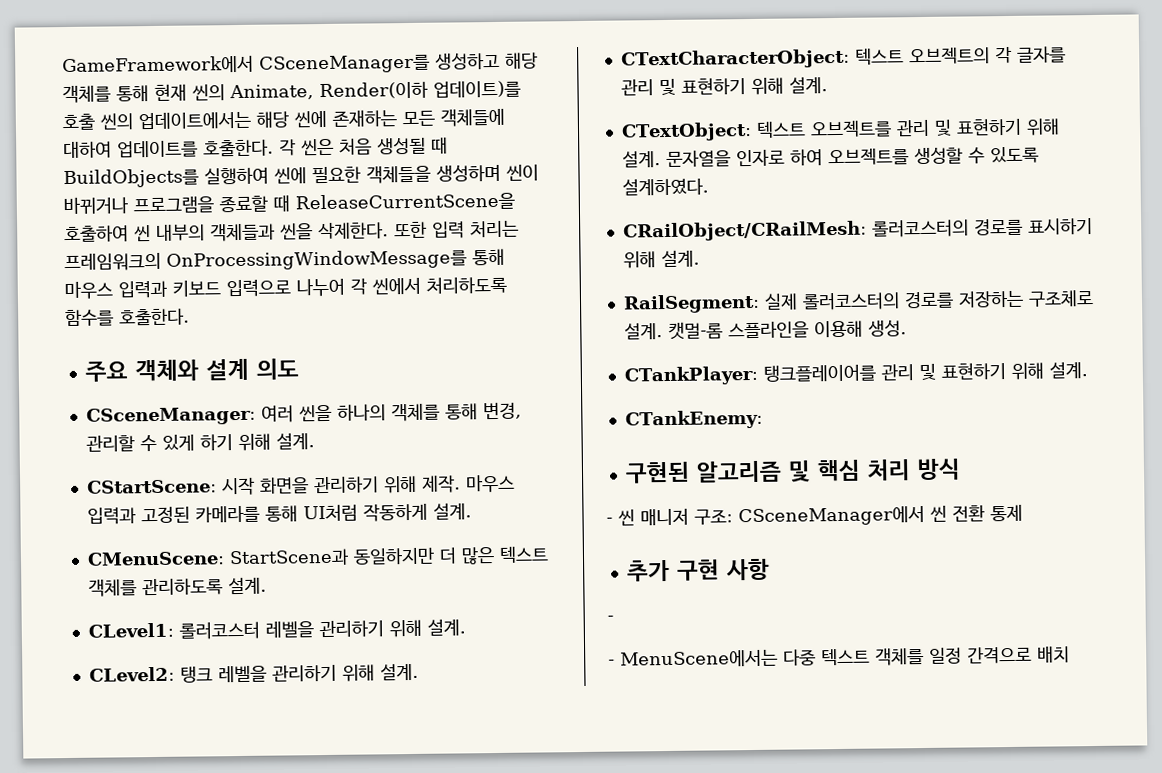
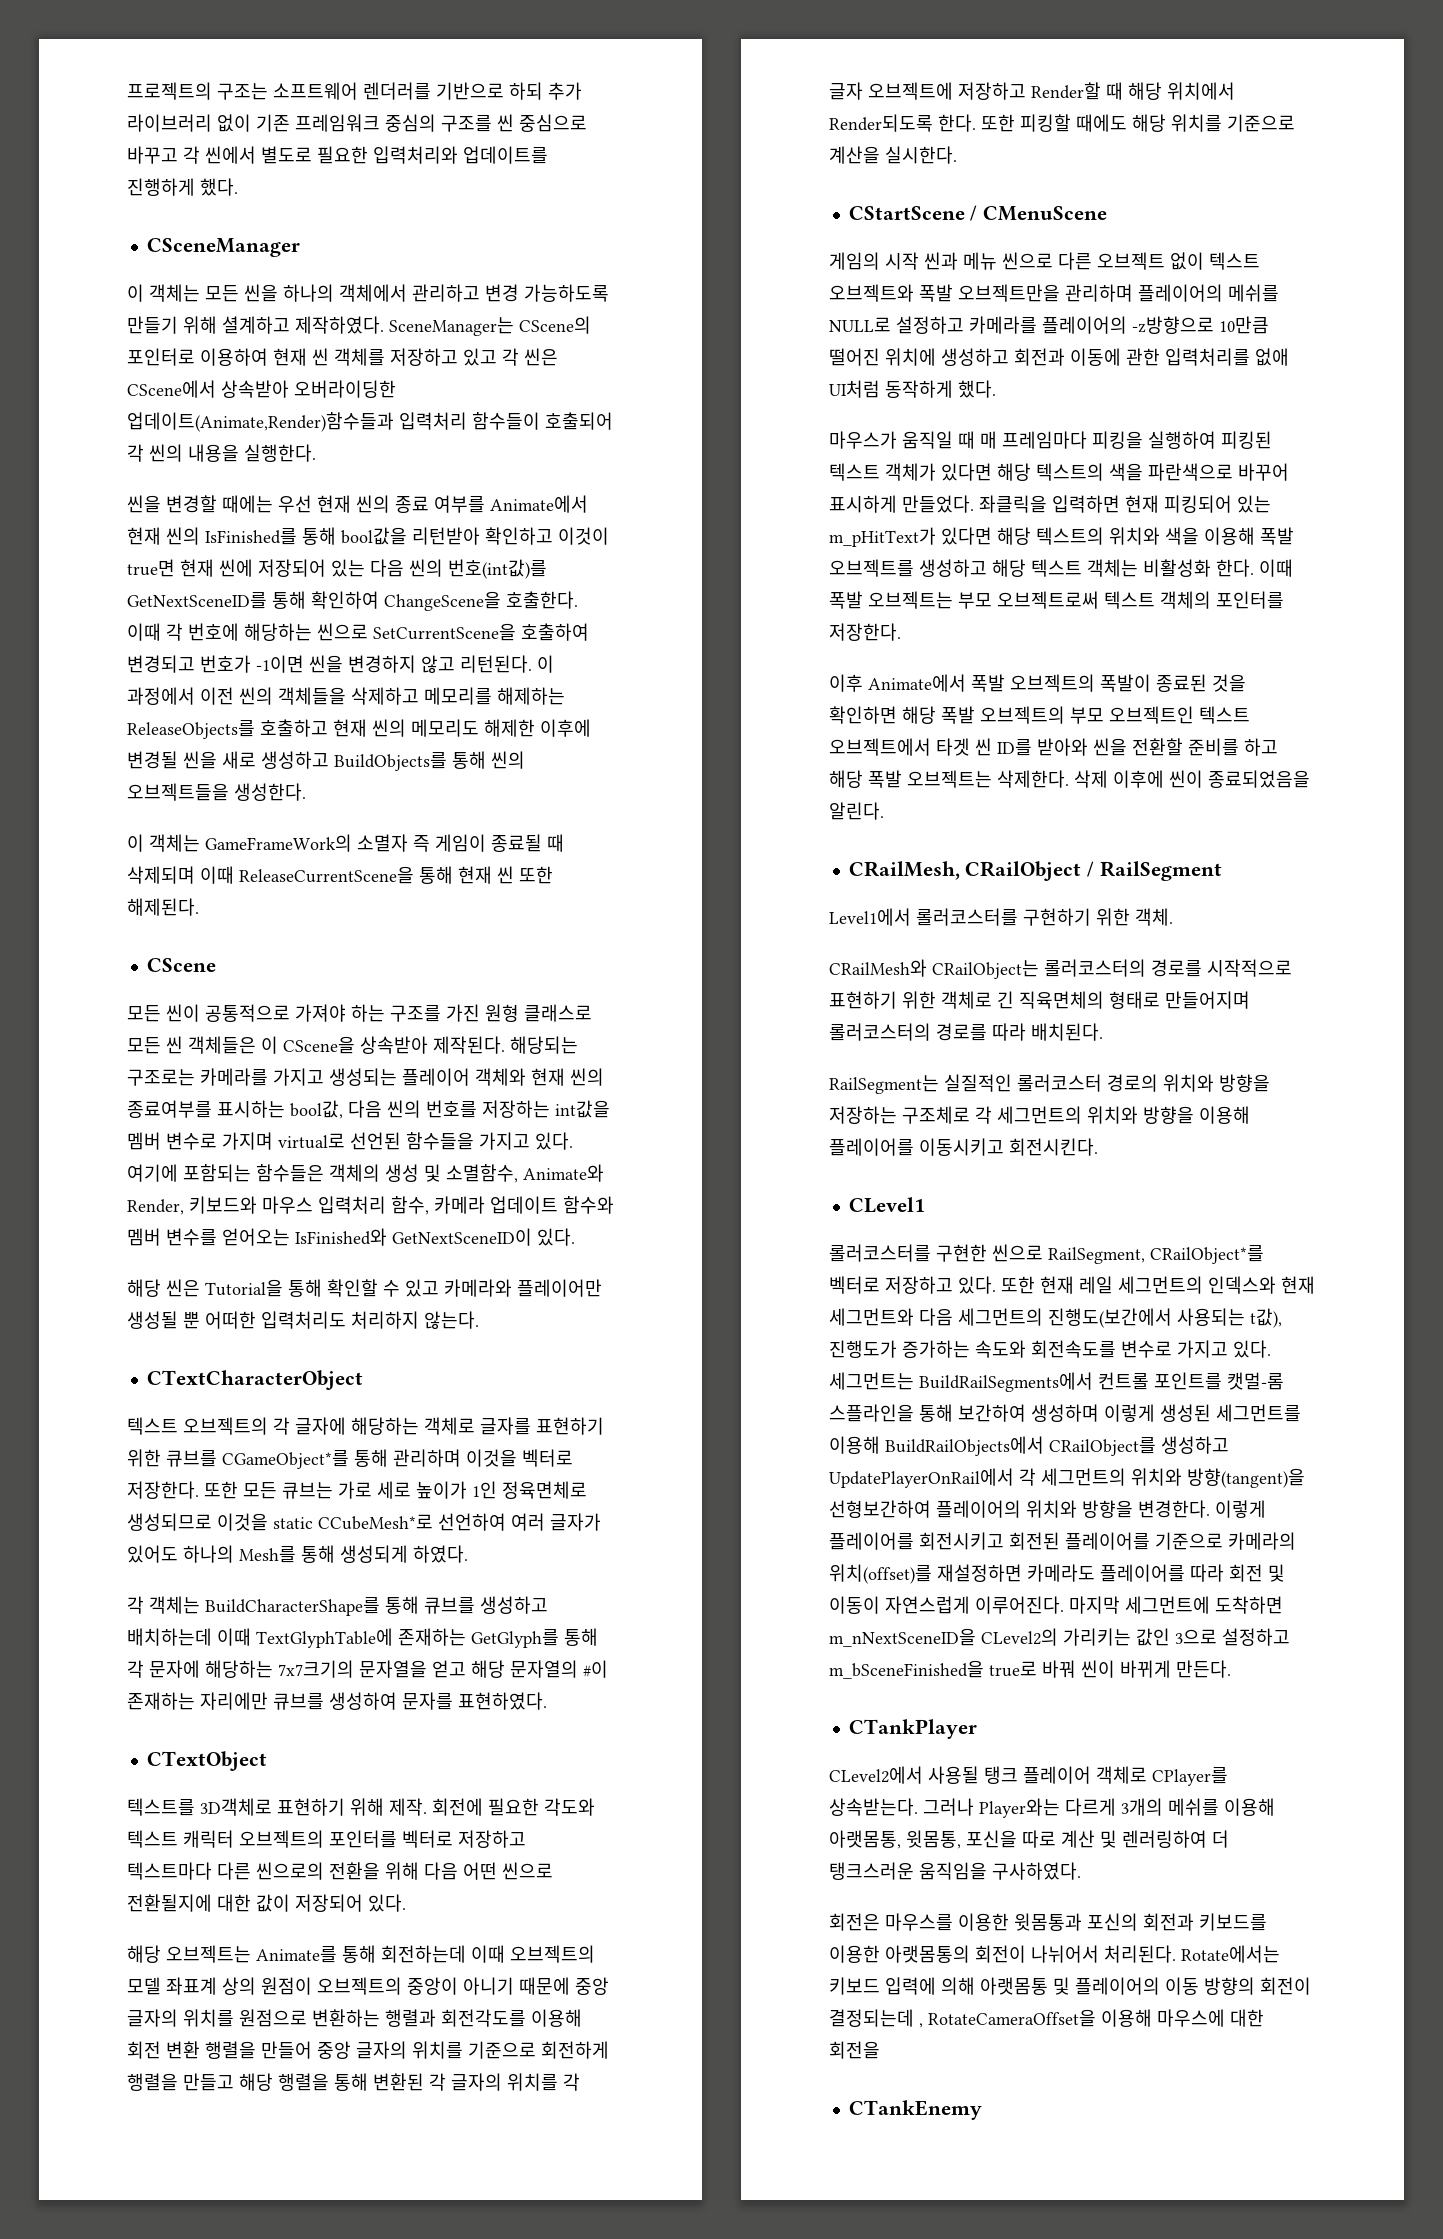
[62,52,538,75] [62,80,521,104] [62,108,505,131] [63,136,448,159] [63,164,539,189] [63,192,515,215] [64,220,519,243] [64,248,505,272] [64,276,507,300] [65,308,190,327] [84,358,299,382] [85,401,522,426] [85,432,315,452] [86,474,515,496] [86,502,472,525] [86,546,549,567] [87,576,267,597] [87,618,466,640] [88,662,419,683] [620,46,1066,70] [620,76,828,96] [620,117,1060,142] [621,146,1039,168] [621,177,709,196] [622,218,1093,242] [622,249,700,269] [622,290,1094,314] [623,320,907,340] [623,361,1088,386] [624,409,763,430] [624,458,961,484] [606,504,1023,527] [626,558,770,582] [607,615,614,622] [608,646,1070,668] GameFramework에서 CSceneManager를 생성하고 해당 객체를 통해 현재 씬의 Animate, Render(이하 업데이트)를 호출 씬의 업데이트에서는 해당 씬에 존재하는 모든 객체들에 대하여 업데이트를 호출한다. 각 씬은 처음 생성될 때 BuildObjects를 실행하여 씬에 필요한 객체들을 생성하며 씬이 바뀌거나 프로그램을 종료할 때 ReleaseCurrentScene을 호출하여 씬 내부의 객체들과 씬을 삭제한다. 또한 입력 처리는 프레임워크의 OnProcessingWindowMessage를 통해 마우스 입력과 키보드 입력으로 나누어 각 씬에서 처리하도록 함수를 호출한다. // 주요 객체와 설계 의도 // CSceneManager: 여러 씬을 하나의 객체를 통해 변경, 관리할 수 있게 하기 위해 설계. // CStartScene: 시작 화면을 관리하기 위해 제작. 마우스 입력과 고정된 카메라를 통해 UI처럼 작동하게 설계. // CMenuScene: StartScene과 동일하지만 더 많은 텍스트 객체를 관리하도록 설계. // CLevel1: 롤러코스터 레벨을 관리하기 위해 설계. // CLevel2: 탱크 레벨을 관리하기 위해 설계. // CTextCharacterObject: 텍스트 오브젝트의 각 글자를 관리 및 표현하기 위해 설계. // CTextObject: 텍스트 오브젝트를 관리 및 표현하기 위해 설계. 문자열을 인자로 하여 오브젝트를 생성할 수 있도록 설계하였다. // CRailObject/CRailMesh: 롤러코스터의 경로를 표시하기 위해 설계. // RailSegment: 실제 롤러코스터의 경로를 저장하는 구조체로 설계. 캣멀-롬 스플라인을 이용해 생성. // CTankPlayer: 탱크플레이어를 관리 및 표현하기 위해 설계. // CTankEnemy: // 구현된 알고리즘 및 핵심 처리 방식 // - 씬 매니저 구조: CSceneManager에서 씬 전환 통제 // 추가 구현 사항 // - // - MenuScene에서는 다중 텍스트 객체를 일정 간격으로 배치 -> [127,82,582,100] [127,114,587,132] [127,146,548,164] [127,178,238,196] [146,238,300,257] [127,284,609,302] [127,316,591,336] [127,348,558,366] [127,380,396,398] [127,412,613,432] [127,444,316,462] [127,495,588,513] [127,527,609,545] [127,559,547,579] [127,591,578,611] [127,623,589,641] [127,655,554,673] [127,687,565,705] [127,719,591,739] [127,751,525,771] [127,783,306,801] [127,834,564,852] [127,866,553,884] [127,898,199,916] [146,958,216,972] [127,1004,592,1022] [127,1036,578,1054] [127,1068,604,1086] [127,1100,610,1119] [127,1132,573,1150] [127,1164,604,1183] [127,1196,614,1215] [127,1228,575,1246] [127,1279,602,1297] [127,1311,479,1329] [146,1370,363,1390] [127,1417,604,1435] [127,1449,573,1469] [127,1481,587,1499] [127,1513,601,1531] [127,1545,468,1563] [127,1596,548,1616] [127,1628,598,1648] [127,1660,608,1678] [127,1692,547,1710] [146,1751,267,1771] [127,1798,595,1816] [127,1830,526,1848] [127,1862,553,1880] [127,1894,406,1912] [127,1945,595,1963] [127,1977,609,1995] [127,2009,582,2027] [127,2041,609,2059] [127,2073,580,2091] [829,82,1235,100] [829,114,1295,132] [829,146,957,164] [848,205,1108,221] [829,252,1260,270] [829,284,1279,302] [829,316,1269,334] [829,348,1289,366] [829,380,996,398] [829,431,1272,449] [829,463,1289,481] [829,495,1271,513] [829,527,1294,547] [829,559,1293,577] [829,591,1284,609] [829,623,901,641] [829,674,1246,692] [829,706,1250,724] [829,738,1278,756] [829,770,1310,788] [829,802,884,820] [848,861,1222,881] [829,908,1173,926] [829,959,1292,979] [829,991,1250,1009] [829,1023,1103,1041] [829,1074,1270,1094] [829,1106,1250,1124] [829,1138,1098,1156] [848,1197,925,1213] [829,1244,1264,1264] [829,1276,1315,1294] [829,1308,1282,1328] [829,1340,1271,1358] [829,1372,1284,1392] [829,1404,1301,1422] [829,1436,1229,1456] [829,1468,1305,1488] [829,1500,1266,1518] [829,1532,1296,1550] [829,1564,1285,1584] [829,1596,1283,1614] [829,1628,1290,1647] [829,1660,1231,1679] [848,1719,977,1739] [829,1766,1228,1786] [829,1798,1275,1818] [829,1830,1229,1849] [829,1862,1081,1880] [829,1913,1267,1931] [829,1945,1280,1963] [829,1977,1311,1995] [829,2009,1264,2028] [829,2041,880,2059] [848,2100,982,2120] 프로젝트의 구조는 소프트웨어 렌더러를 기반으로 하되 추가 라이브러리 없이 기존 프레임워크 중심의 구조를 씬 중심으로 바꾸고 각 씬에서 별도로 필요한 입력처리와 업데이트를 진행하게 했다. // CSceneManager // 이 객체는 모든 씬을 하나의 객체에서 관리하고 변경 가능하도록 만들기 위해 셜계하고 제작하였다. SceneManager는 CScene의 포인터로 이용하여 현재 씬 객체를 저장하고 있고 각 씬은 CScene에서 상속받아 오버라이딩한 업데이트(Animate,Render)함수들과 입력처리 함수들이 호출되어 각 씬의 내용을 실행한다. // 씬을 변경할 때에는 우선 현재 씬의 종료 여부를 Animate에서 현재 씬의 IsFinished를 통해 bool값을 리턴받아 확인하고 이것이 true면 현재 씬에 저장되어 있는 다음 씬의 번호(int값)를 GetNextSceneID를 통해 확인하여 ChangeScene을 호출한다. 이때 각 번호에 해당하는 씬으로 SetCurrentScene을 호출하여 변경되고 번호가 -1이면 씬을 변경하지 않고 리턴된다. 이 과정에서 이전 씬의 객체들을 삭제하고 메모리를 해제하는 ReleaseObjects를 호출하고 현재 씬의 메모리도 해제한 이후에 변경될 씬을 새로 생성하고 BuildObjects를 통해 씬의 오브젝트들을 생성한다. // 이 객체는 GameFrameWork의 소멸자 즉 게임이 종료될 때 삭제되며 이때 ReleaseCurrentScene을 통해 현재 씬 또한 해제된다. // CScene // 모든 씬이 공통적으로 가져야 하는 구조를 가진 원형 클래스로 모든 씬 객체들은 이 CScene을 상속받아 제작된다. 해당되는 구조로는 카메라를 가지고 생성되는 플레이어 객체와 현재 씬의 종료여부를 표시하는 bool값, 다음 씬의 번호를 저장하는 int값을 멤버 변수로 가지며 virtual로 선언된 함수들을 가지고 있다. 여기에 포함되는 함수들은 객체의 생성 및 소멸함수, Animate와 Render, 키보드와 마우스 입력처리 함수, 카메라 업데이트 함수와 멤버 변수를 얻어오는 IsFinished와 GetNextSceneID이 있다. // 해당 씬은 Tutorial을 통해 확인할 수 있고 카메라와 플레이어만 생성될 뿐 어떠한 입력처리도 처리하지 않는다. // CTextCharacterObject // 텍스트 오브젝트의 각 글자에 해당하는 객체로 글자를 표현하기 위한 큐브를 CGameObject*를 통해 관리하며 이것을 벡터로 저장한다. 또한 모든 큐브는 가로 세로 높이가 1인 정육면체로 생성되므로 이것을 static CCubeMesh*로 선언하여 여러 글자가 있어도 하나의 Mesh를 통해 생성되게 하였다. // 각 객체는 BuildCharacterShape를 통해 큐브를 생성하고 배치하는데 이때 TextGlyphTable에 존재하는 GetGlyph를 통해 각 문자에 해당하는 7x7크기의 문자열을 얻고 해당 문자열의 #이 존재하는 자리에만 큐브를 생성하여 문자를 표현하였다. // CTextObject // 텍스트를 3D객체로 표현하기 위해 제작. 회전에 필요한 각도와 텍스트 캐릭터 오브젝트의 포인터를 벡터로 저장하고 텍스트마다 다른 씬으로의 전환을 위해 다음 어떤 씬으로 전환될지에 대한 값이 저장되어 있다. // 해당 오브젝트는 Animate를 통해 회전하는데 이때 오브젝트의 모델 좌표계 상의 원점이 오브젝트의 중앙이 아니기 때문에 중앙 글자의 위치를 원점으로 변환하는 행렬과 회전각도를 이용해 회전 변환 행렬을 만들어 중앙 글자의 위치를 기준으로 회전하게 행렬을 만들고 해당 행렬을 통해 변환된 각 글자의 위치를 각 글자 오브젝트에 저장하고 Render할 때 해당 위치에서 Render되도록 한다. 또한 피킹할 때에도 해당 위치를 기준으로 계산을 실시한다. // CStartScene / CMenuScene // 게임의 시작 씬과 메뉴 씬으로 다른 오브젝트 없이 텍스트 오브젝트와 폭발 오브젝트만을 관리하며 플레이어의 메쉬를 NULL로 설정하고 카메라를 플레이어의 -z방향으로 10만큼 떨어진 위치에 생성하고 회전과 이동에 관한 입력처리를 없애 UI처럼 동작하게 했다. // 마우스가 움직일 때 매 프레임마다 피킹을 실행하여 피킹된 텍스트 객체가 있다면 해당 텍스트의 색을 파란색으로 바꾸어 표시하게 만들었다. 좌클릭을 입력하면 현재 피킹되어 있는 m_pHitText가 있다면 해당 텍스트의 위치와 색을 이용해 폭발 오브젝트를 생성하고 해당 텍스트 객체는 비활성화 한다. 이때 폭발 오브젝트는 부모 오브젝트로써 텍스트 객체의 포인터를 저장한다. // 이후 Animate에서 폭발 오브젝트의 폭발이 종료된 것을 확인하면 해당 폭발 오브젝트의 부모 오브젝트인 텍스트 오브젝트에서 타겟 씬 ID를 받아와 씬을 전환할 준비를 하고 해당 폭발 오브젝트는 삭제한다. 삭제 이후에 씬이 종료되었음을 알린다. // CRailMesh, CRailObject / RailSegment // Level1에서 롤러코스터를 구현하기 위한 객체. // CRailMesh와 CRailObject는 롤러코스터의 경로를 시작적으로 표현하기 위한 객체로 긴 직육면체의 형태로 만들어지며 롤러코스터의 경로를 따라 배치된다. // RailSegment는 실질적인 롤러코스터 경로의 위치와 방향을 저장하는 구조체로 각 세그먼트의 위치와 방향을 이용해 플레이어를 이동시키고 회전시킨다. // CLevel1 // 롤러코스터를 구현한 씬으로 RailSegment, CRailObject*를 벡터로 저장하고 있다. 또한 현재 레일 세그먼트의 인덱스와 현재 세그먼트와 다음 세그먼트의 진행도(보간에서 사용되는 t값), 진행도가 증가하는 속도와 회전속도를 변수로 가지고 있다. 세그먼트는 BuildRailSegments에서 컨트롤 포인트를 캣멀-롬 스플라인을 통해 보간하여 생성하며 이렇게 생성된 세그먼트를 이용해 BuildRailObjects에서 CRailObject를 생성하고 UpdatePlayerOnRail에서 각 세그먼트의 위치와 방향(tangent)을 선형보간하여 플레이어의 위치와 방향을 변경한다. 이렇게 플레이어를 회전시키고 회전된 플레이어를 기준으로 카메라의 위치(offset)를 재설정하면 카메라도 플레이어를 따라 회전 및 이동이 자연스럽게 이루어진다. 마지막 세그먼트에 도착하면 m_nNextSceneID을 CLevel2의 가리키는 값인 3으로 설정하고 m_bSceneFinished을 true로 바꿔 씬이 바뀌게 만든다. // CTankPlayer // CLevel2에서 사용될 탱크 플레이어 객체로 CPlayer를 상속받는다. 그러나 Player와는 다르게 3개의 메쉬를 이용해 아랫몸통, 윗몸통, 포신을 따로 계산 및 렌러링하여 더 탱크스러운 움직임을 구사하였다. // 회전은 마우스를 이용한 윗몸통과 포신의 회전과 키보드를 이용한 아랫몸통의 회전이 나뉘어서 처리된다. Rotate에서는 키보드 입력에 의해 아랫몸통 및 플레이어의 이동 방향의 회전이 결정되는데 , RotateCameraOffset을 이용해 마우스에 대한 회전을 // CTankEnemy

